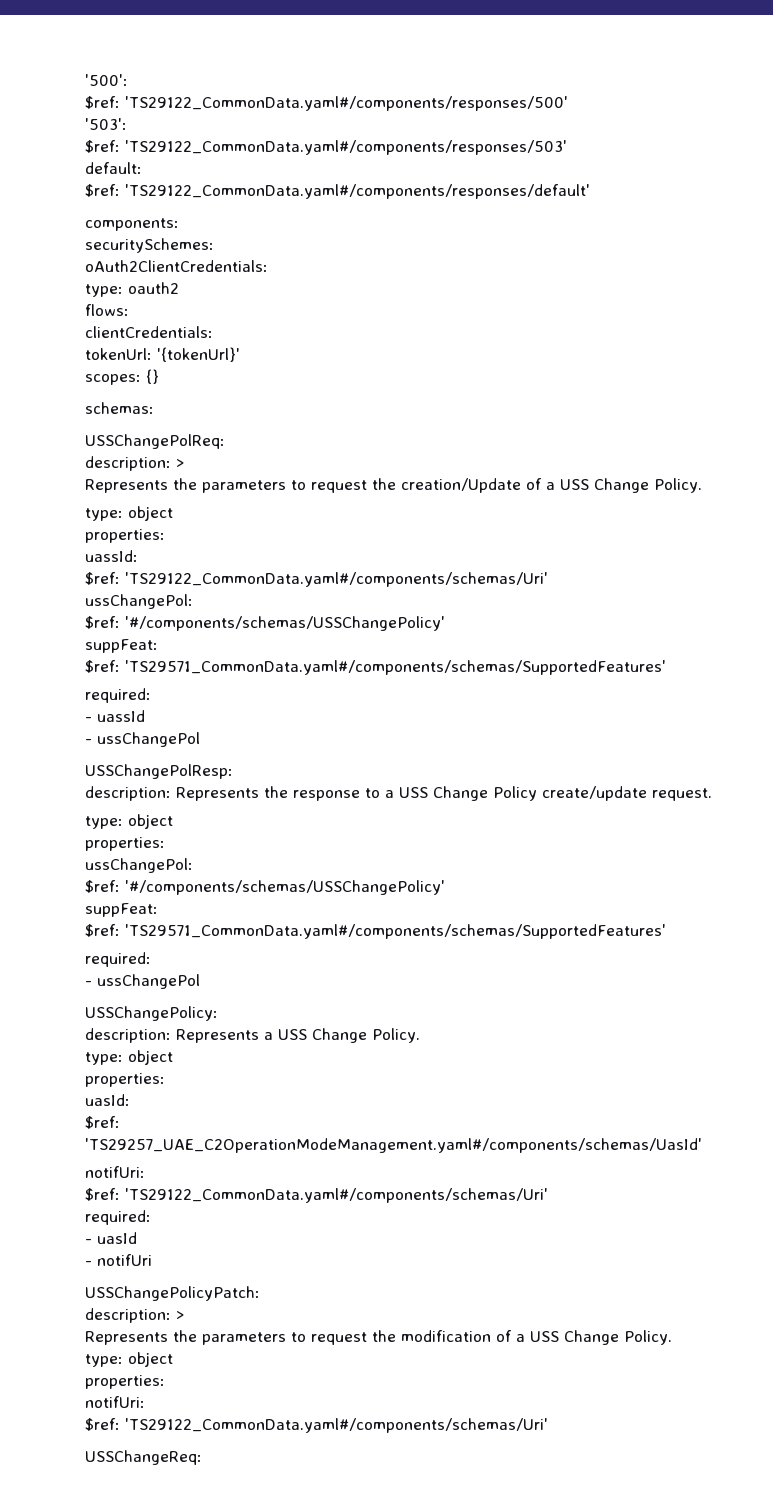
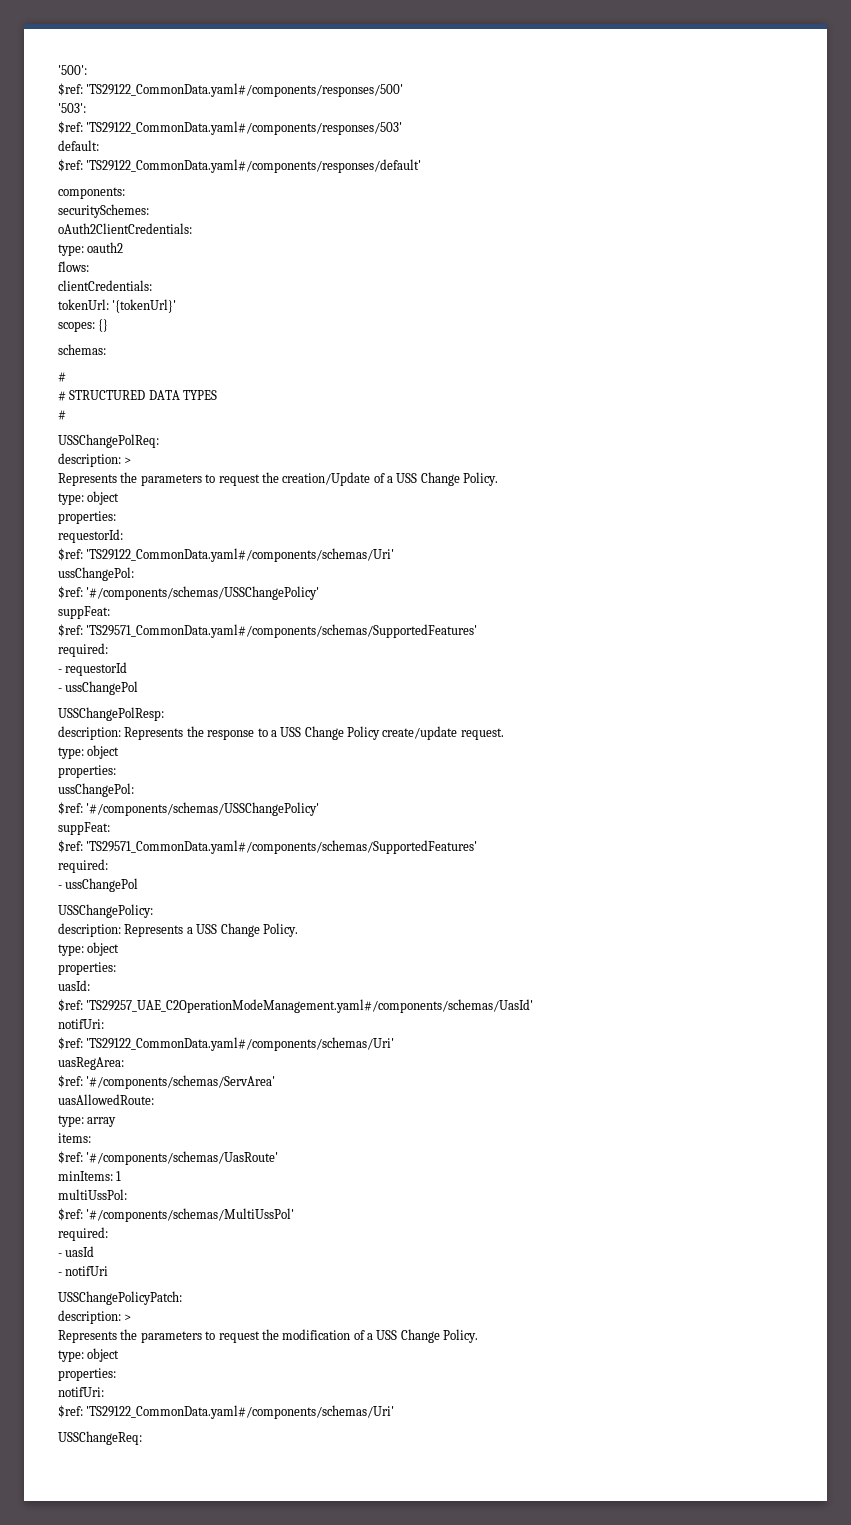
(154, 408) none -> [58,372,66,382] [58,390,218,401] [58,410,66,420] // # // # STRUCTURED DATA TYPES // #
[85,550,138,562] uassId: -> [58,529,123,543] requestorId:
[97,710,145,722] uassId -> [65,662,128,676] requestorId
(548, 1195) none -> [58,1057,124,1070] [58,1075,276,1089] [58,1094,154,1105] [58,1115,117,1127] [58,1133,91,1143] [58,1151,279,1165] [58,1171,122,1181] [58,1189,127,1200] [58,1208,295,1222] // uasRegArea: // $ref: '#/components/schemas/ServArea' // uasAllowedRoute: // type: array // items: // $ref: '#/components/schemas/UasRoute' // minItems: 1 // multiUssPol: // $ref: '#/components/schemas/MultiUssPol'

